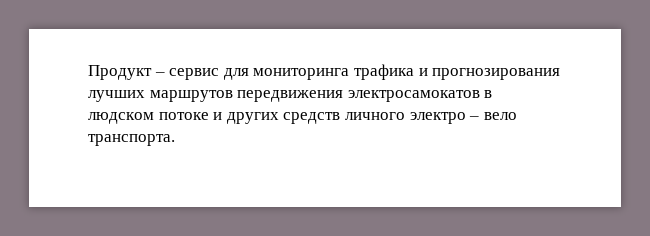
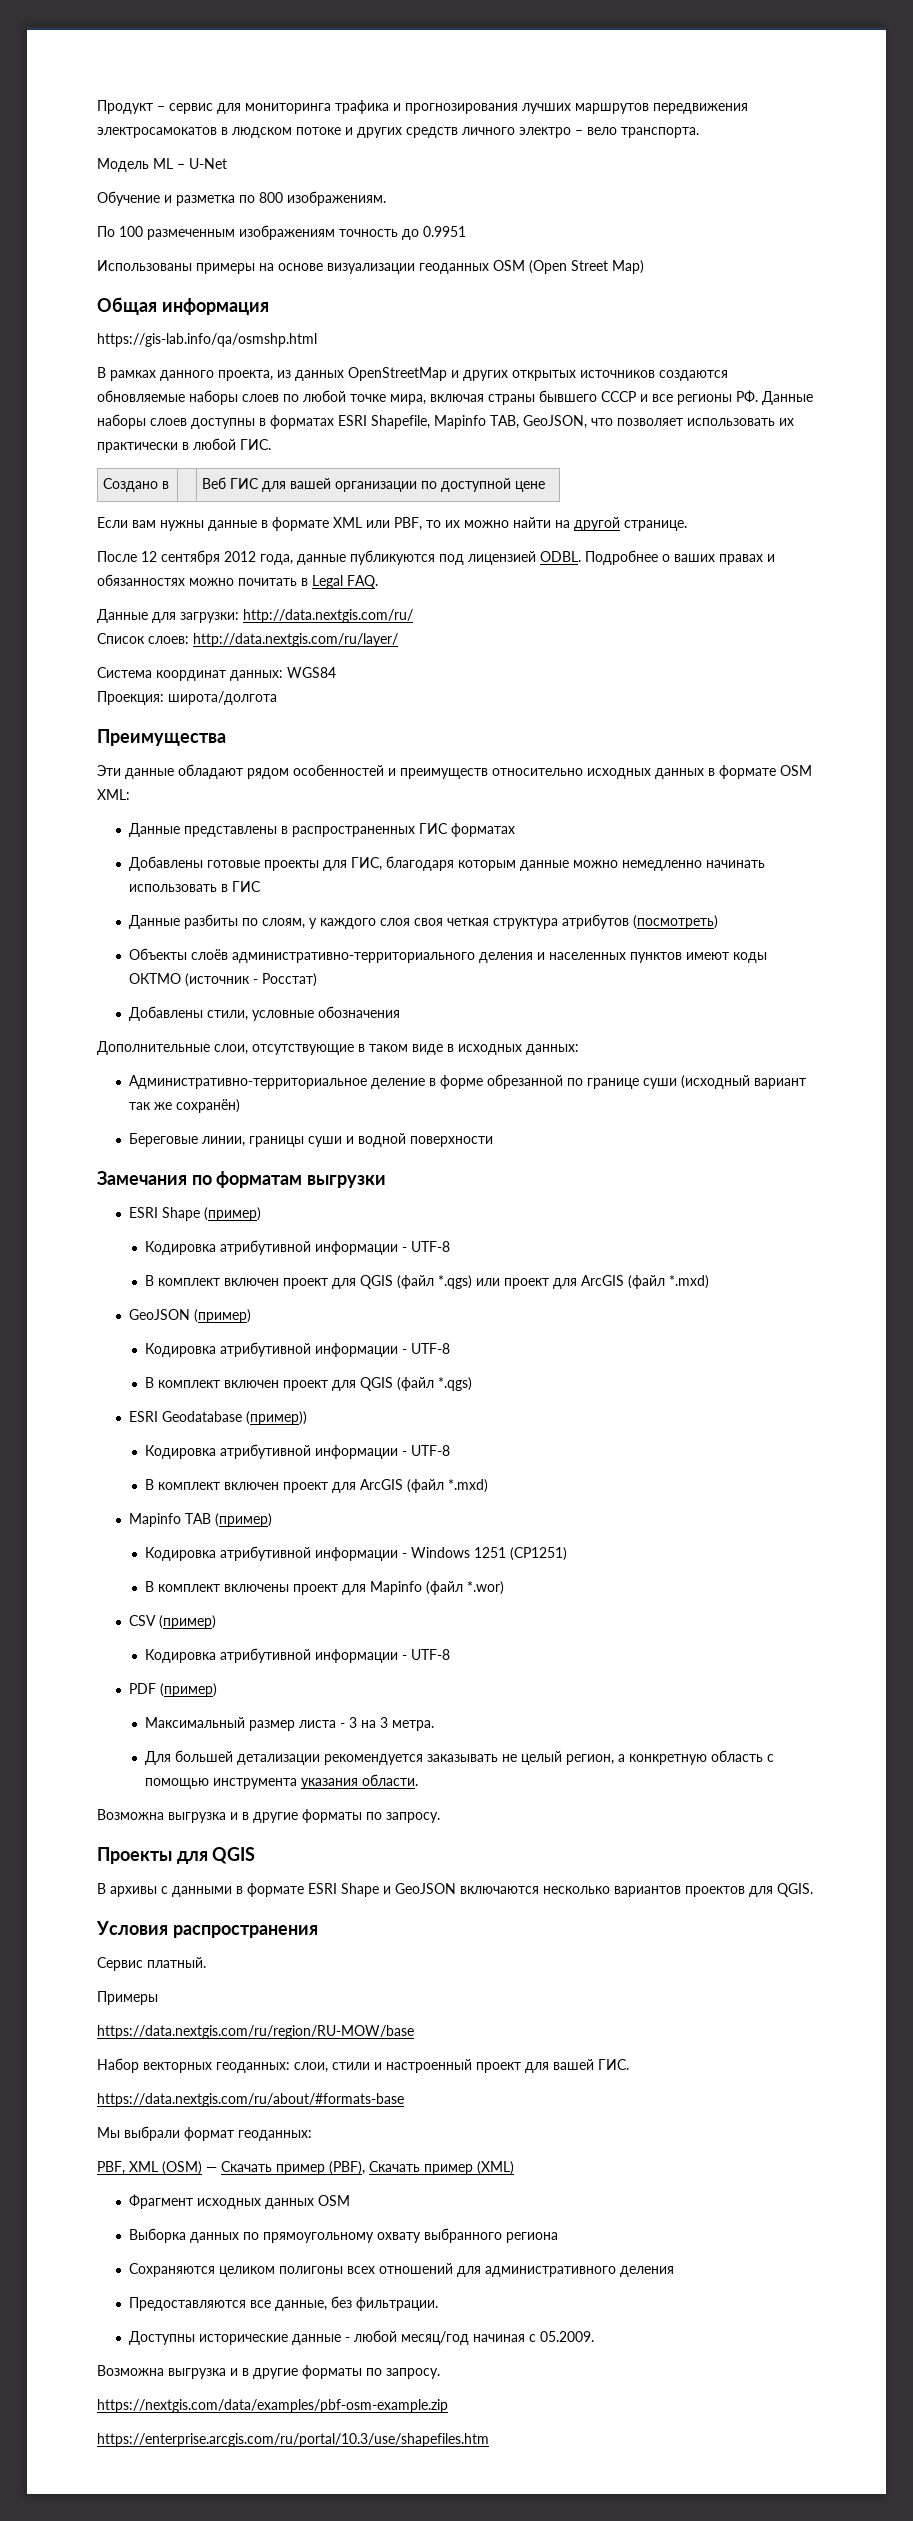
(175, 140) none -> [97,158,227,172] [97,191,386,206] [97,225,466,240] [97,260,644,274] [97,297,269,315] [97,333,317,347] [97,367,728,381] [97,390,813,405] [97,414,794,429] [97,438,271,453] [103,478,170,492] [202,477,546,492] [97,517,687,531] [97,550,775,565] [97,574,378,589] [97,609,413,623] [97,633,398,647] [97,667,336,681] [97,691,277,705] [97,729,226,746] [97,764,812,779] [97,789,130,800] [128,823,515,837] [128,856,765,871] [128,881,261,892] [128,914,718,929] [128,948,767,963] [128,973,317,987] [128,1006,400,1021] [97,1041,579,1055] [128,1074,806,1089] [128,1099,240,1113] [128,1133,493,1147] [97,1171,387,1188] [128,1207,261,1221] [144,1240,450,1255] [144,1275,709,1289] [128,1309,251,1323] [144,1342,450,1357] [144,1377,472,1391] [128,1411,307,1425] [144,1444,450,1459] [144,1479,488,1493] [128,1513,272,1527] [144,1546,567,1561] [144,1581,504,1595] [128,1615,216,1629] [144,1648,450,1663] [128,1683,217,1697] [144,1717,434,1731] [144,1750,774,1765] [144,1774,418,1789] [97,1809,440,1823] [97,1847,256,1864] [97,1883,813,1897] [96,1921,318,1938] [97,1957,206,1971] [97,1991,158,2005] [97,2025,414,2039] [97,2058,629,2073] [97,2093,404,2107] [97,2126,312,2141] [97,2161,514,2175] [128,2194,350,2209] [128,2228,558,2243] [128,2263,674,2277] [128,2296,438,2311] [128,2330,594,2345] [97,2365,440,2379] [97,2399,448,2413] [97,2433,489,2447] // Модель ML – U-Net // Обучение и разметка по 800 изображениям. // По 100 размеченным изображениям точность до 0.9951 // Использованы примеры на основе визуализации геоданных OSM (Open Street Map) // Общая информация // https://gis-lab.info/qa/osmshp.html // В рамках данного проекта, из данных OpenStreetMap и других открытых источников создаются обновляемые наборы слоев по любой точке мира, включая страны бывшего СССР и все регионы РФ. Данные наборы слоев доступны в форматах ESRI Shapefile, Mapinfo TAB, GeoJSON, что позволяет использовать их практически в любой ГИС. // Создано в | | Веб ГИС для вашей организации по доступной цене // Если вам нужны данные в формате XML или PBF, то их можно найти на другой странице. // После 12 сентября 2012 года, данные публикуются под лицензией ODBL. Подробнее о ваших правах и обязанностях можно почитать в Legal FAQ. // Данные для загрузки: http://data.nextgis.com/ru/ // Cписок слоев: http://data.nextgis.com/ru/layer/ // Система координат данных: WGS84 // Проекция: широта/долгота // Преимущества // Эти данные обладают рядом особенностей и преимуществ относительно исходных данных в формате OSM XML: // Данные представлены в распространенных ГИС форматах // Добавлены готовые проекты для ГИС, благодаря которым данные можно немедленно начинать использовать в ГИС // Данные разбиты по слоям, у каждого слоя своя четкая структура атрибутов (посмотреть) // Объекты слоёв административно-территориального деления и населенных пунктов имеют коды ОКТМО (источник - Росстат) // Добавлены стили, условные обозначения // Дополнительные слои, отсутствующие в таком виде в исходных данных: // Административно-территориальное деление в форме обрезанной по границе суши (исходный вариант так же сохранён) // Береговые линии, границы суши и водной поверхности // Замечания по форматам выгрузки // ESRI Shape (пример) // Кодировка атрибутивной информации - UTF-8 // В комплект включен проект для QGIS (файл *.qgs) или проект для ArcGIS (файл *.mxd) // GeoJSON (пример) // Кодировка атрибутивной информации - UTF-8 // В комплект включен проект для QGIS (файл *.qgs) // ESRI Geodatabase (пример)) // Кодировка атрибутивной информации - UTF-8 // В комплект включен проект для ArcGIS (файл *.mxd) // Mapinfo TAB (пример) // Кодировка атрибутивной информации - Windows 1251 (CP1251) // В комплект включены проект для Mapinfо (файл *.wor) // CSV (пример) // Кодировка атрибутивной информации - UTF-8 // PDF (пример) // Максимальный размер листа - 3 на 3 метра. // Для большей детализации рекомендуется заказывать не целый регион, а конкретную область с помощью инструмента указания области. // Возможна выгрузка и в другие форматы по запросу. // Проекты для QGIS // В архивы с данными в формате ESRI Shape и GeoJSON включаются несколько вариантов проектов для QGIS. // Условия распространения // Сервис платный. // Примеры // https://data.nextgis.com/ru/region/RU-MOW/base // Набор векторных геоданных: cлои, стили и настроенный проект для вашей ГИС. // https://data.nextgis.com/ru/about/#formats-base // Мы выбрали формат геоданных: // PBF, XML (OSM) — Скачать пример (PBF), Скачать пример (XML) // Фрагмент исходных данных OSM // Выборка данных по прямоугольному охвату выбранного региона // Сохраняются целиком полигоны всех отношений для административного деления // Предоставляются все данные, без фильтрации. // Доступны исторические данные - любой месяц/год начиная с 05.2009. // Возможна выгрузка и в другие форматы по запросу. // https://nextgis.com/data/examples/pbf-osm-example.zip // https://enterprise.arcgis.com/ru/portal/10.3/use/shapefiles.htm

